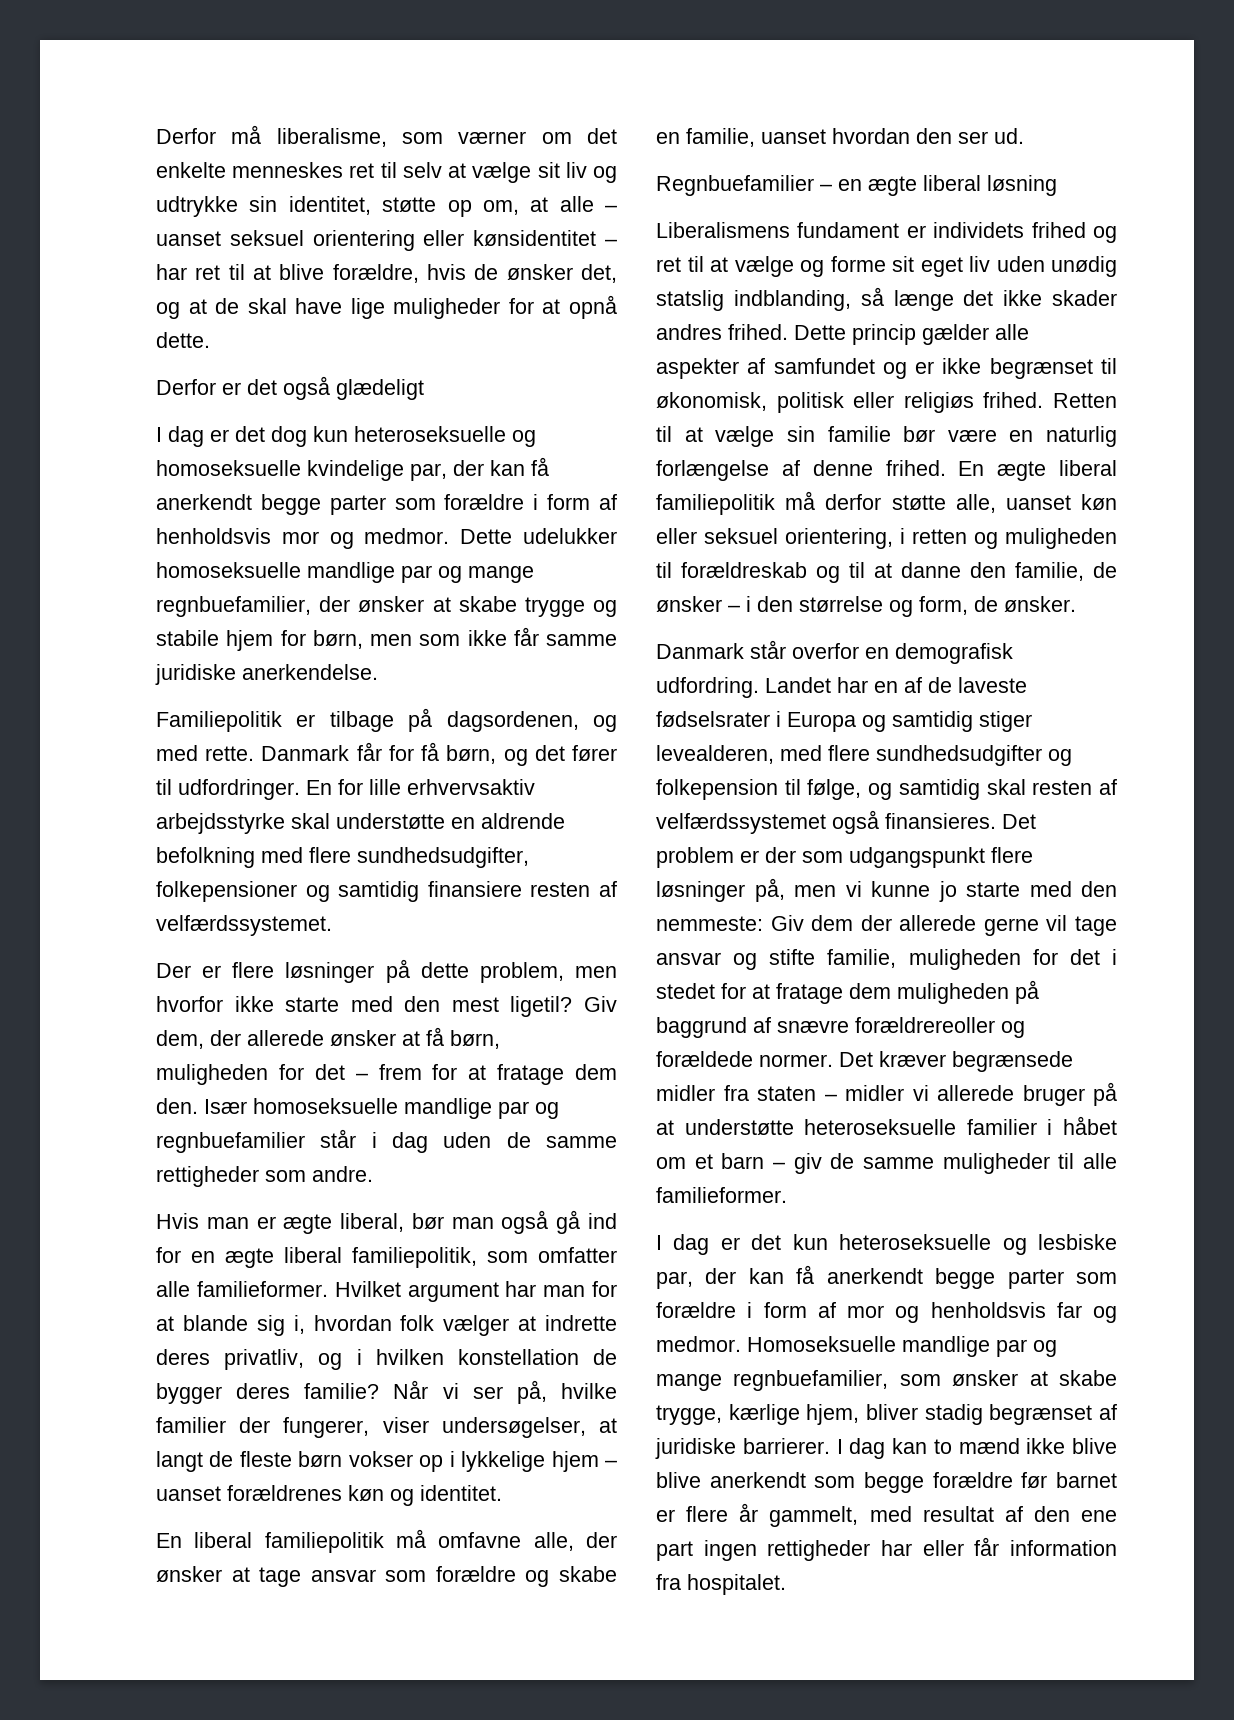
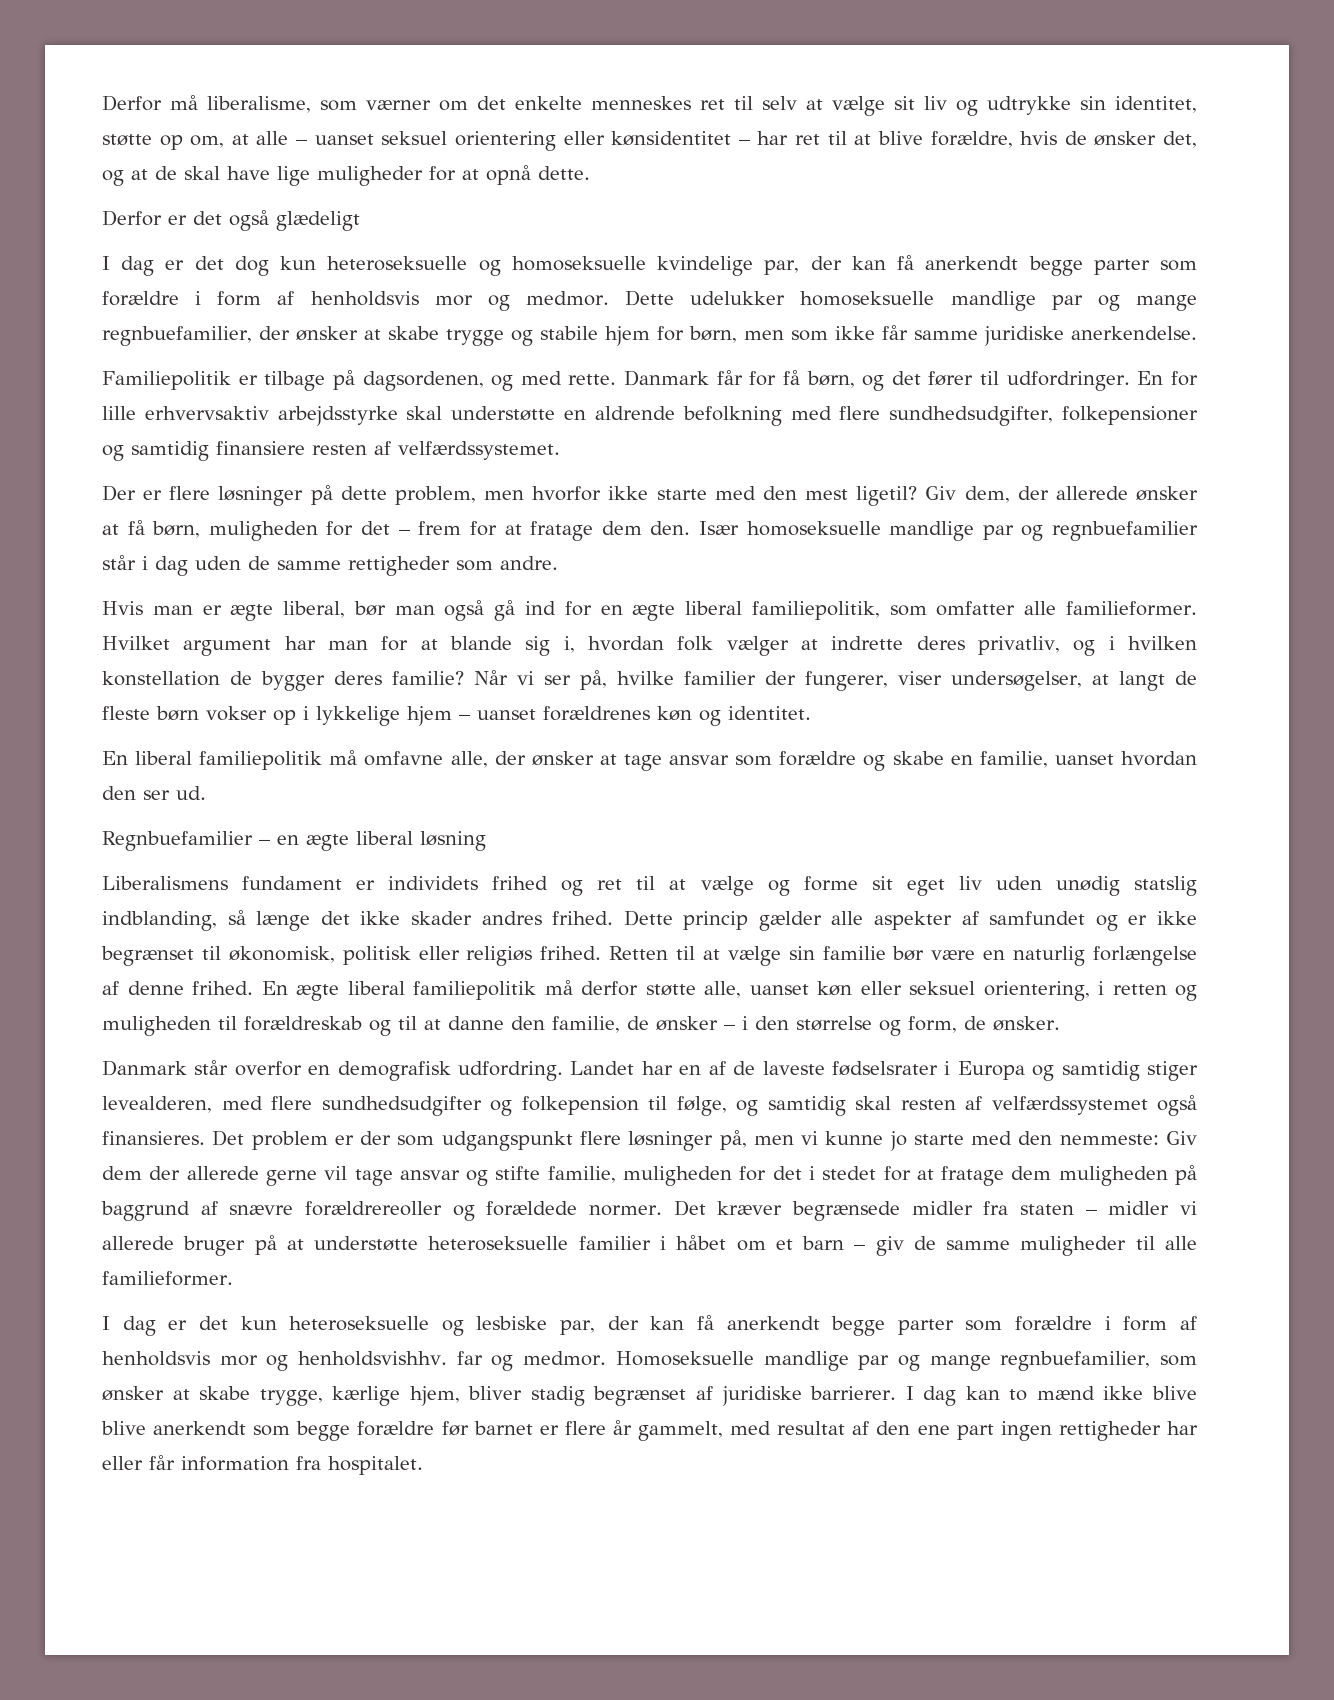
[847,1302,1046,1323] mor og henholdsvis -> [102,1351,448,1371] henholdsvis mor og henholdsvishhv.

